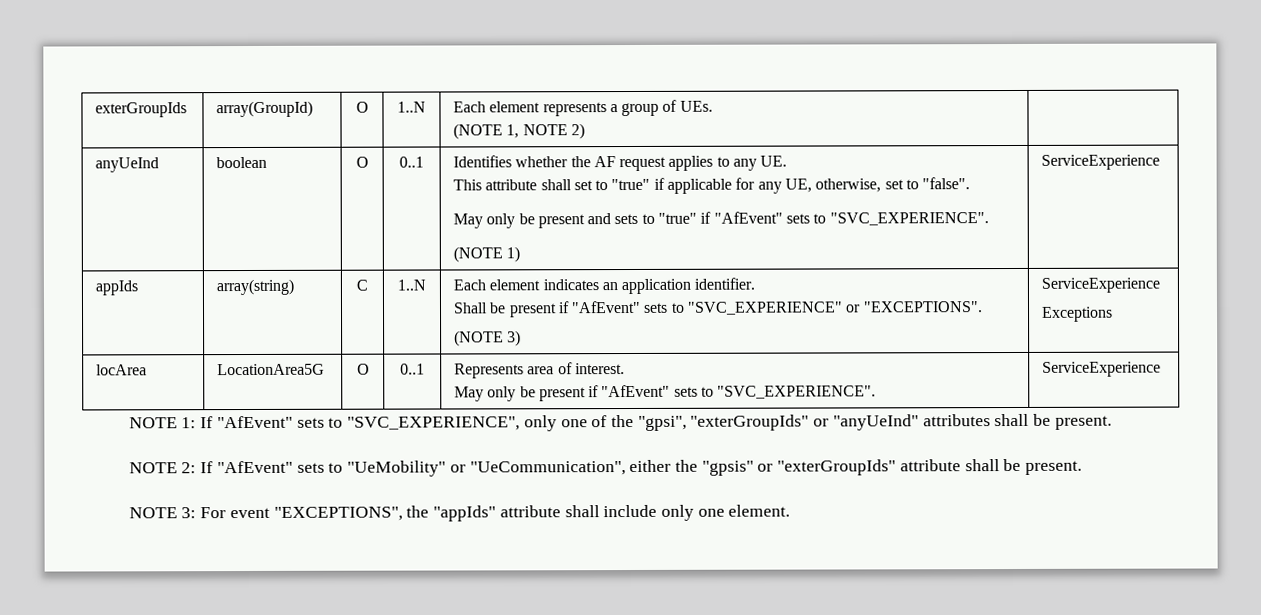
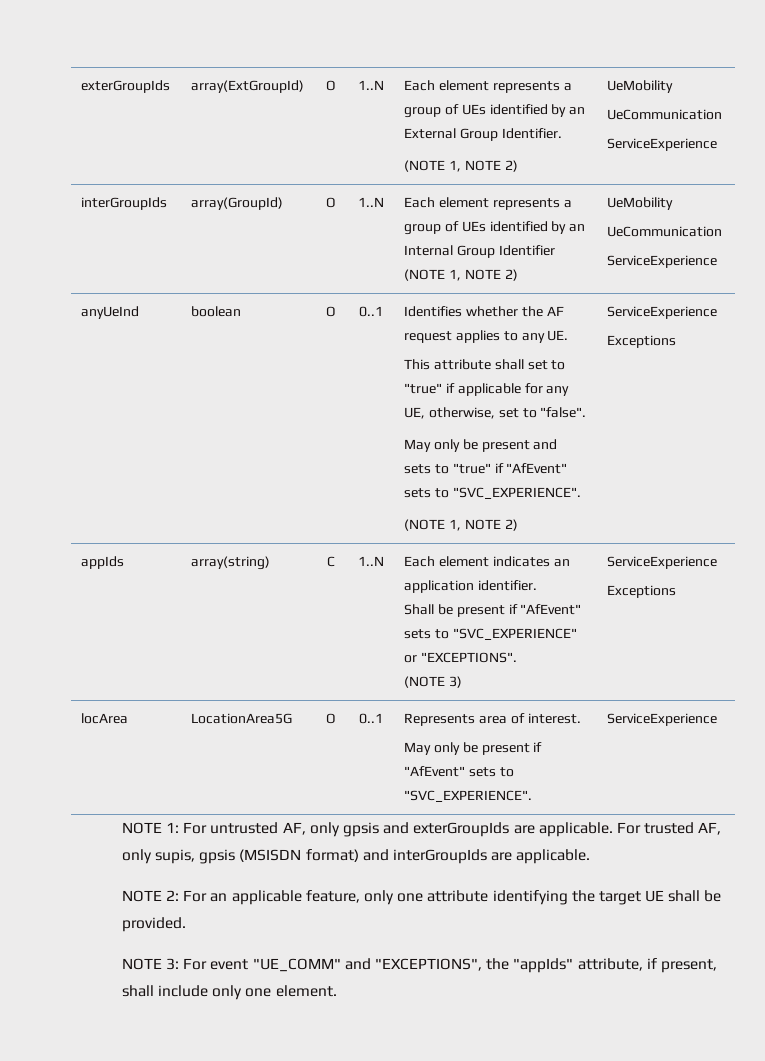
[94,102,187,118] exterGroupIds -> [81,80,171,93] [191,80,305,93] [326,80,336,91] [357,80,384,90] [404,80,572,93] [404,104,586,118] [404,128,562,141] [404,160,518,172] [607,80,674,93] [607,109,723,120] [607,138,718,151] [81,197,168,210] exterGroupIds | array(ExtGroupId) | O | 1..N | Each element represents a group of UEs identified by an External Group Identifier. // (NOTE 1, NOTE 2) | UeMobility // UeCommunication // ServiceExperience // interGroupIds
[679,100,713,112] [452,123,585,140] UEs. // (NOTE 1, NOTE 2) | -> [461,221,586,234] [404,245,555,258] [404,269,518,281] [607,197,674,210] [607,226,723,237] [607,255,718,268] UEs identified by an Internal Group Identifier (NOTE 1, NOTE 2) | UeMobility // UeCommunication // ServiceExperience
[506,246,521,263] [1040,154,1160,170] 1) | ServiceExperience -> [448,519,518,531] [607,306,718,319] [607,335,677,348] 1, NOTE 2) | ServiceExperience // Exceptions
[200,413,1112,432] [128,458,1083,477] If "AfEvent" sets to "SVC_EXPERIENCE", only one of the "gpsi", "exterGroupIds" or "anyUeInd" attributes shall be present. // NOTE 2: If "AfEvent" sets to "UeMobility" or "UeCommunication", either the "gpsis" or "exterGroupIds" attribute shall be present. -> [183,822,722,837] [121,849,591,864] [121,890,722,905] [121,917,186,932] For untrusted AF, only gpsis and exterGroupIds are applicable. For trusted AF, only supis, gpsis (MSISDN format) and interGroupIds are applicable. // NOTE 2: For an applicable feature, only one attribute identifying the target UE shall be provided.
(270, 513) none -> [252,958,371,972] "UE_COMM" and
[499,505,561,518] attribute -> [577,958,717,973] attribute, if present,

